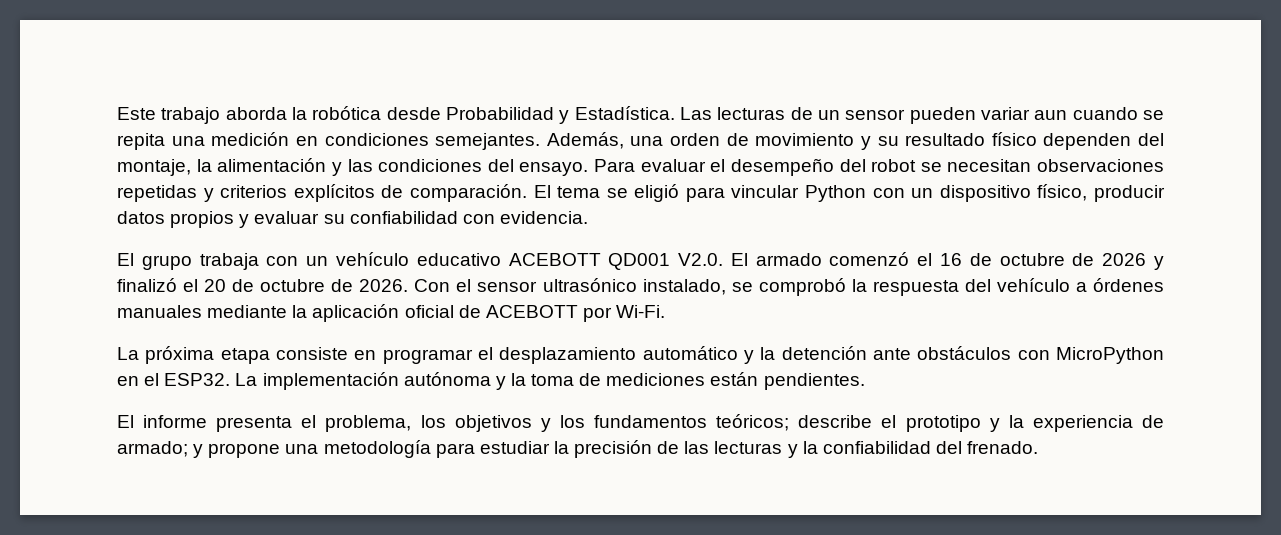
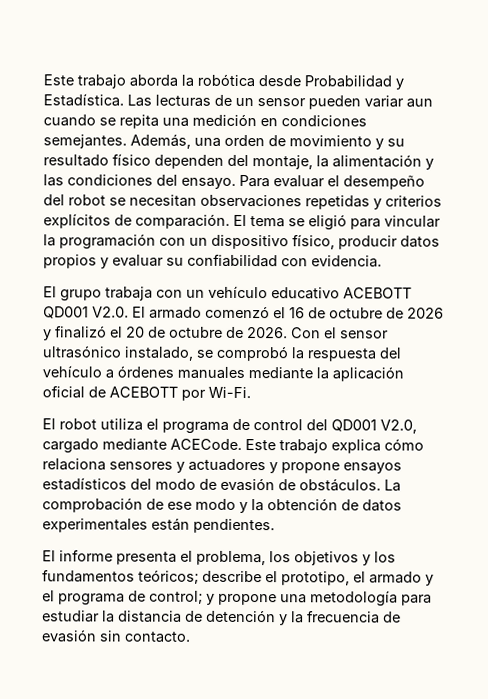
[805,185,867,202] Python -> [43,233,156,250] la programación
[117,346,1165,364] [117,372,706,390] La próxima etapa consiste en programar el desplazamiento automático y la detención ante obstáculos con MicroPython en el ESP32. La implementación autónoma y la toma de mediciones -> [42,418,417,434] [42,438,424,454] [42,458,402,474] [42,477,401,492] [42,497,402,514] [42,518,148,533] El robot utiliza el programa de control del QD001 V2.0, cargado mediante ACECode. Este trabajo explica cómo relaciona sensores y actuadores y propone ensayos estadísticos del modo de evasión de obstáculos. La comprobación de ese modo y la obtención de datos experimentales
[905,415,1164,432] [117,441,188,457] prototipo y la experiencia de armado; -> [281,571,434,586] [42,590,203,606] prototipo, el armado y el programa de control;
[574,440,1039,458] precisión de las lecturas y la confiabilidad del frenado. -> [118,609,401,626] [41,629,191,643] distancia de detención y la frecuencia de evasión sin contacto.

